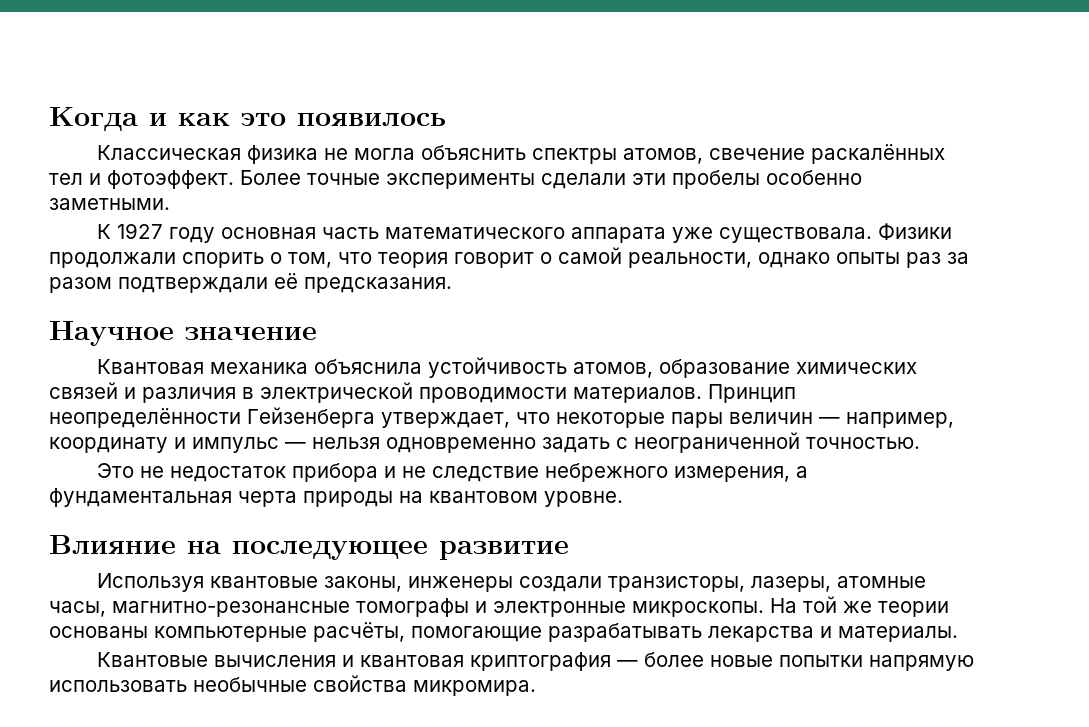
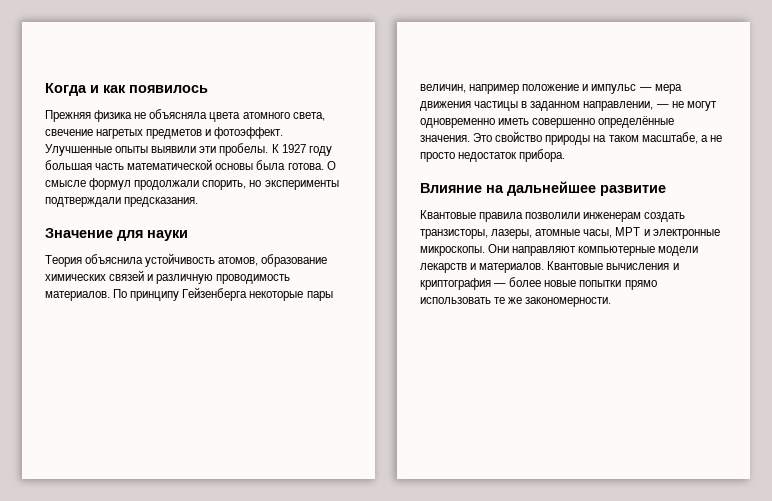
[241,113,286,126] это -> (126, 89) none
[97,145,242,160] Классическая -> [45,110,91,122] Прежняя
[354,144,946,164] [49,170,862,189] [49,198,170,210] [97,223,953,243] [49,247,969,268] [49,273,452,293] [49,320,317,346] [97,359,309,374] могла объяснить спектры атомов, свечение раскалённых тел и фотоэффект. Более точные эксперименты сделали эти пробелы особенно заметными. // К 1927 году основная часть математического аппарата уже существовала. Физики продолжали спорить о том, что теория говорит о самой реальности, однако опыты раз за разом подтверждали её предсказания. // Научное значение // Квантовая механика -> [149,109,325,122] [45,127,284,139] [45,143,332,156] [45,159,336,170] [45,178,339,190] [45,197,199,207] [45,228,188,241] [45,255,82,267] объясняла цвета атомного света, свечение нагретых предметов и фотоэффект. Улучшенные опыты выявили эти пробелы. К 1927 году большая часть математической основы была готова. О смысле формул продолжали спорить, но эксперименты подтверждали предсказания. // Значение для науки // Теория
[142,382,796,403] [49,407,954,428] [49,432,920,453] [97,463,809,482] [49,488,623,507] различия в электрической проводимости материалов. Принцип неопределённости Гейзенберга утверждает, что некоторые пары величин — например, координату и импульс — нельзя одновременно задать с неограниченной точностью. // Это не недостаток прибора и не следствие небрежного измерения, а фундаментальная черта природы на квантовом уровне. -> [156,274,291,284] [45,287,333,301] [420,84,682,94] [420,101,717,111] [420,116,675,128] [420,131,722,145] [420,149,566,162] различную проводимость материалов. По принципу Гейзенберга некоторые пары величин, например положение и импульс — мера движения частицы в заданном направлении, — не могут одновременно иметь совершенно определённые значения. Это свойство природы на таком масштабе, а не просто недостаток прибора.
[232,541,428,560] последующее -> [507,181,596,196] дальнейшее
[97,573,603,592] Используя квантовые законы, инженеры создали -> [420,210,686,222] Квантовые правила позволили инженерам создать
[112,598,469,617] магнитно-резонансные томографы -> [615,227,641,236] МРТ
[770,596,949,617] [49,622,958,642] На той же теории основаны компьютерные расчёты, помогающие разрабатывать лекарства и материалы. // -> [488,244,699,256] [420,263,545,273] Они направляют компьютерные модели лекарств и материалов.
[360,655,465,667] квантовая -> (679, 266) none
[869,655,975,671] [49,675,536,696] напрямую использовать необычные свойства микромира. -> [624,280,657,290] [420,297,612,307] прямо использовать те же закономерности.

